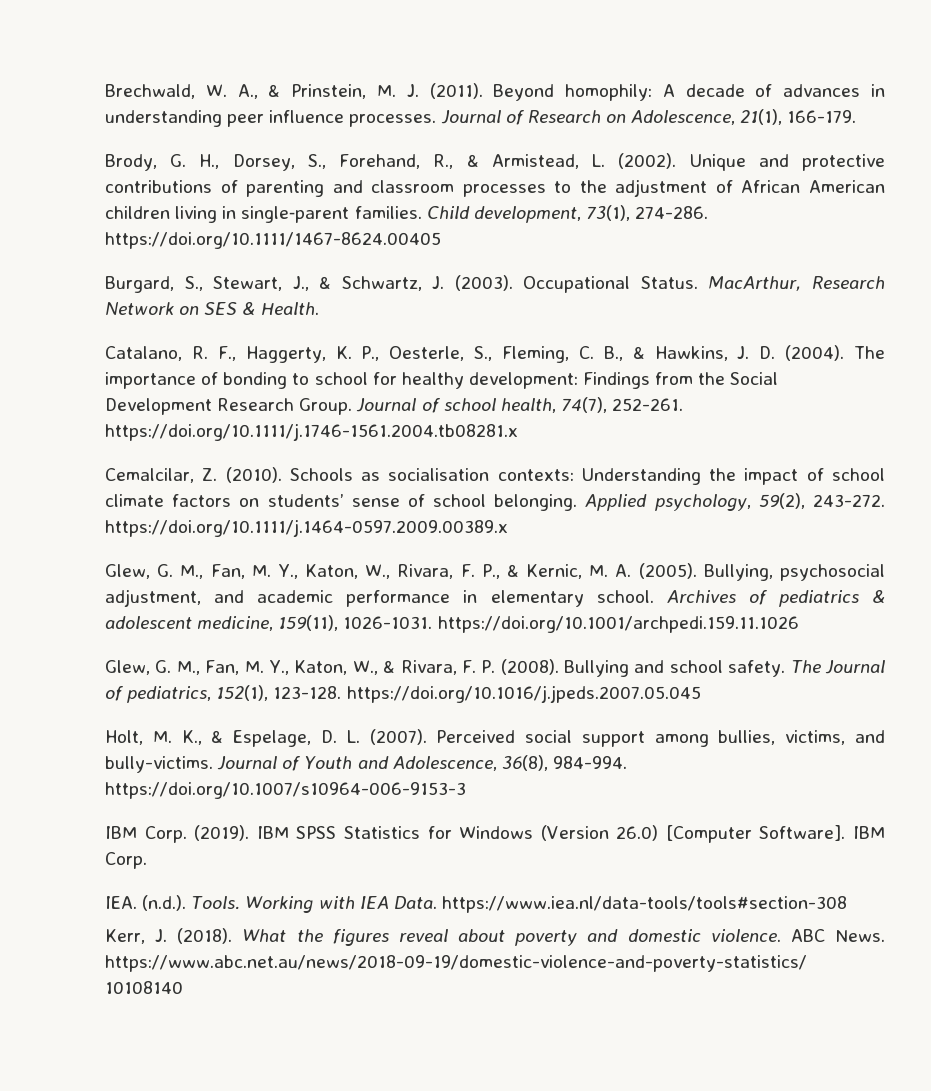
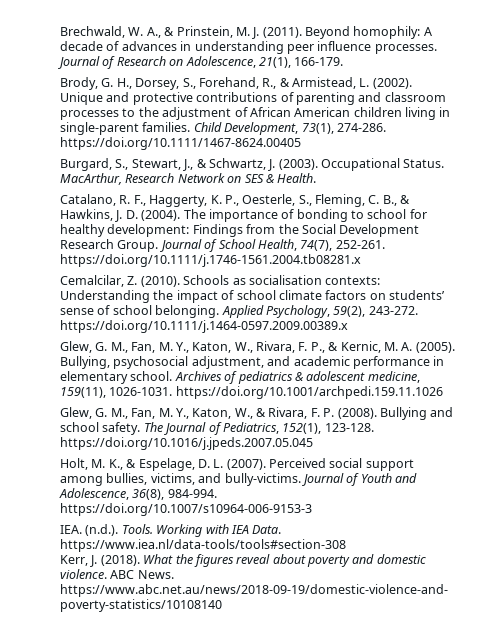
[473,206,581,223] development, -> [224,122,299,135] Development,
[443,398,556,413] school health, -> [218,239,297,251] School Health,
[654,494,751,511] psychology, -> [265,305,330,318] Psychology,
[127,686,212,703] pediatrics, -> [222,422,279,434] Pediatrics,
[105,825,885,843] [105,852,148,869] // IBM Corp. (2019). IBM SPSS Statistics for Windows (Version 26.0) [Computer Software]. IBM Corp. -> (313, 509) none

